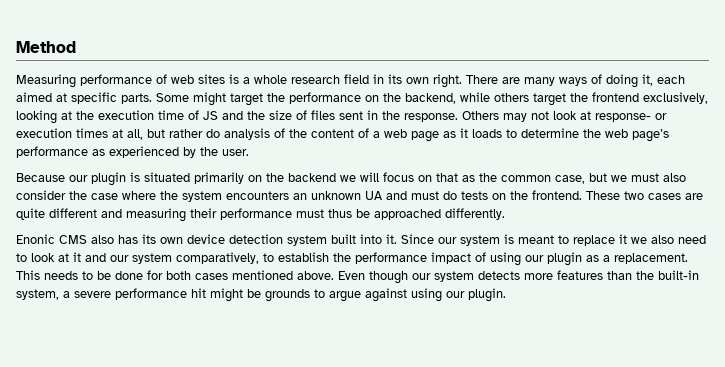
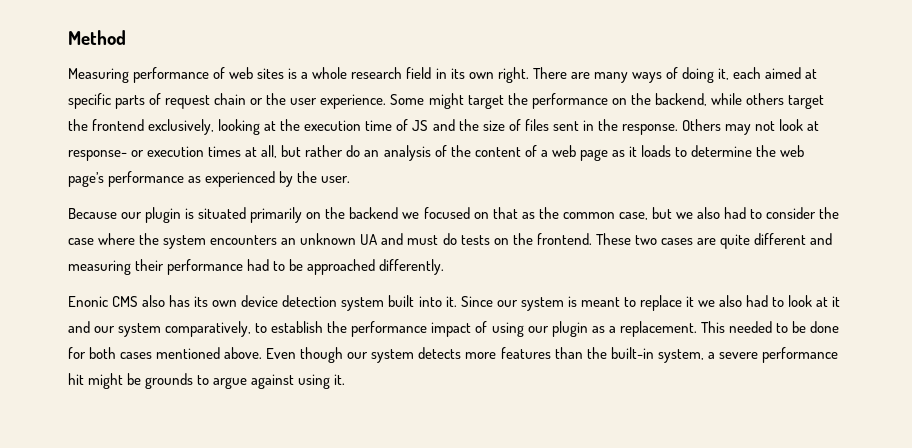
[121,93,152,104] parts. -> [115,93,387,109] parts of request chain or the user experience.
(220, 133) none -> [364,150,380,157] an
[360,172,414,182] will focus -> [423,207,470,219] focused
[631,173,686,182] must also -> [696,207,763,219] also had to
[296,209,352,218] must thus -> [247,259,286,271] had to
[678,235,706,244] need -> [746,295,769,307] had
[44,271,78,280] needs -> [728,321,772,333] needed
[446,288,506,302] our plugin. -> [334,374,346,385] it.

